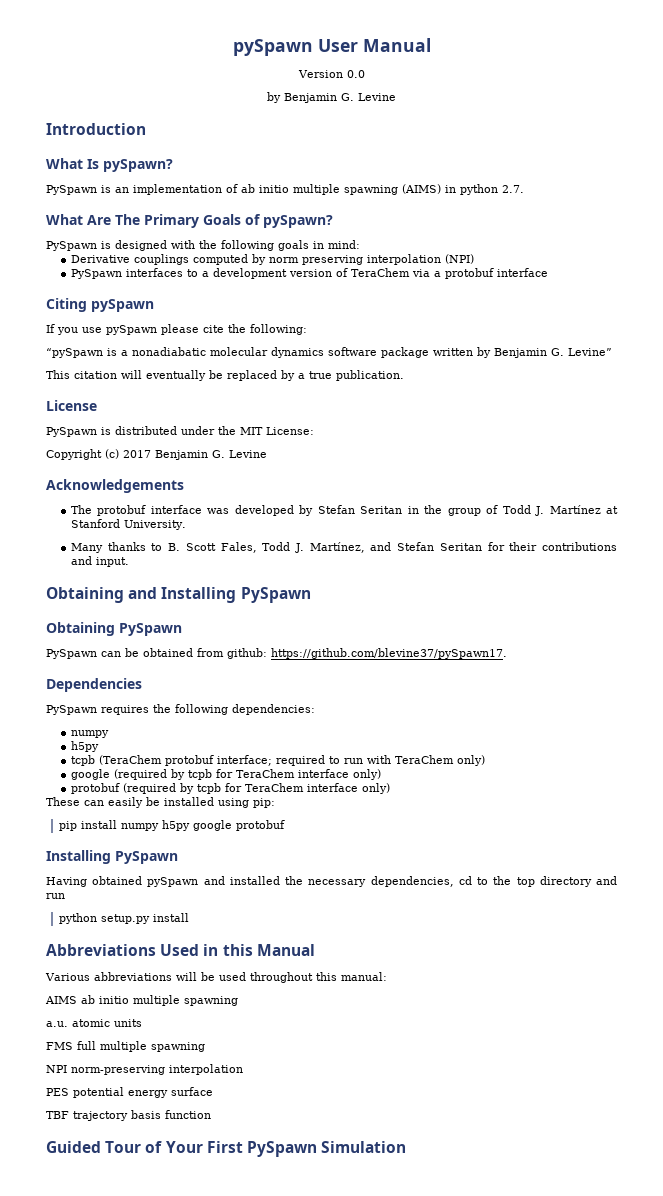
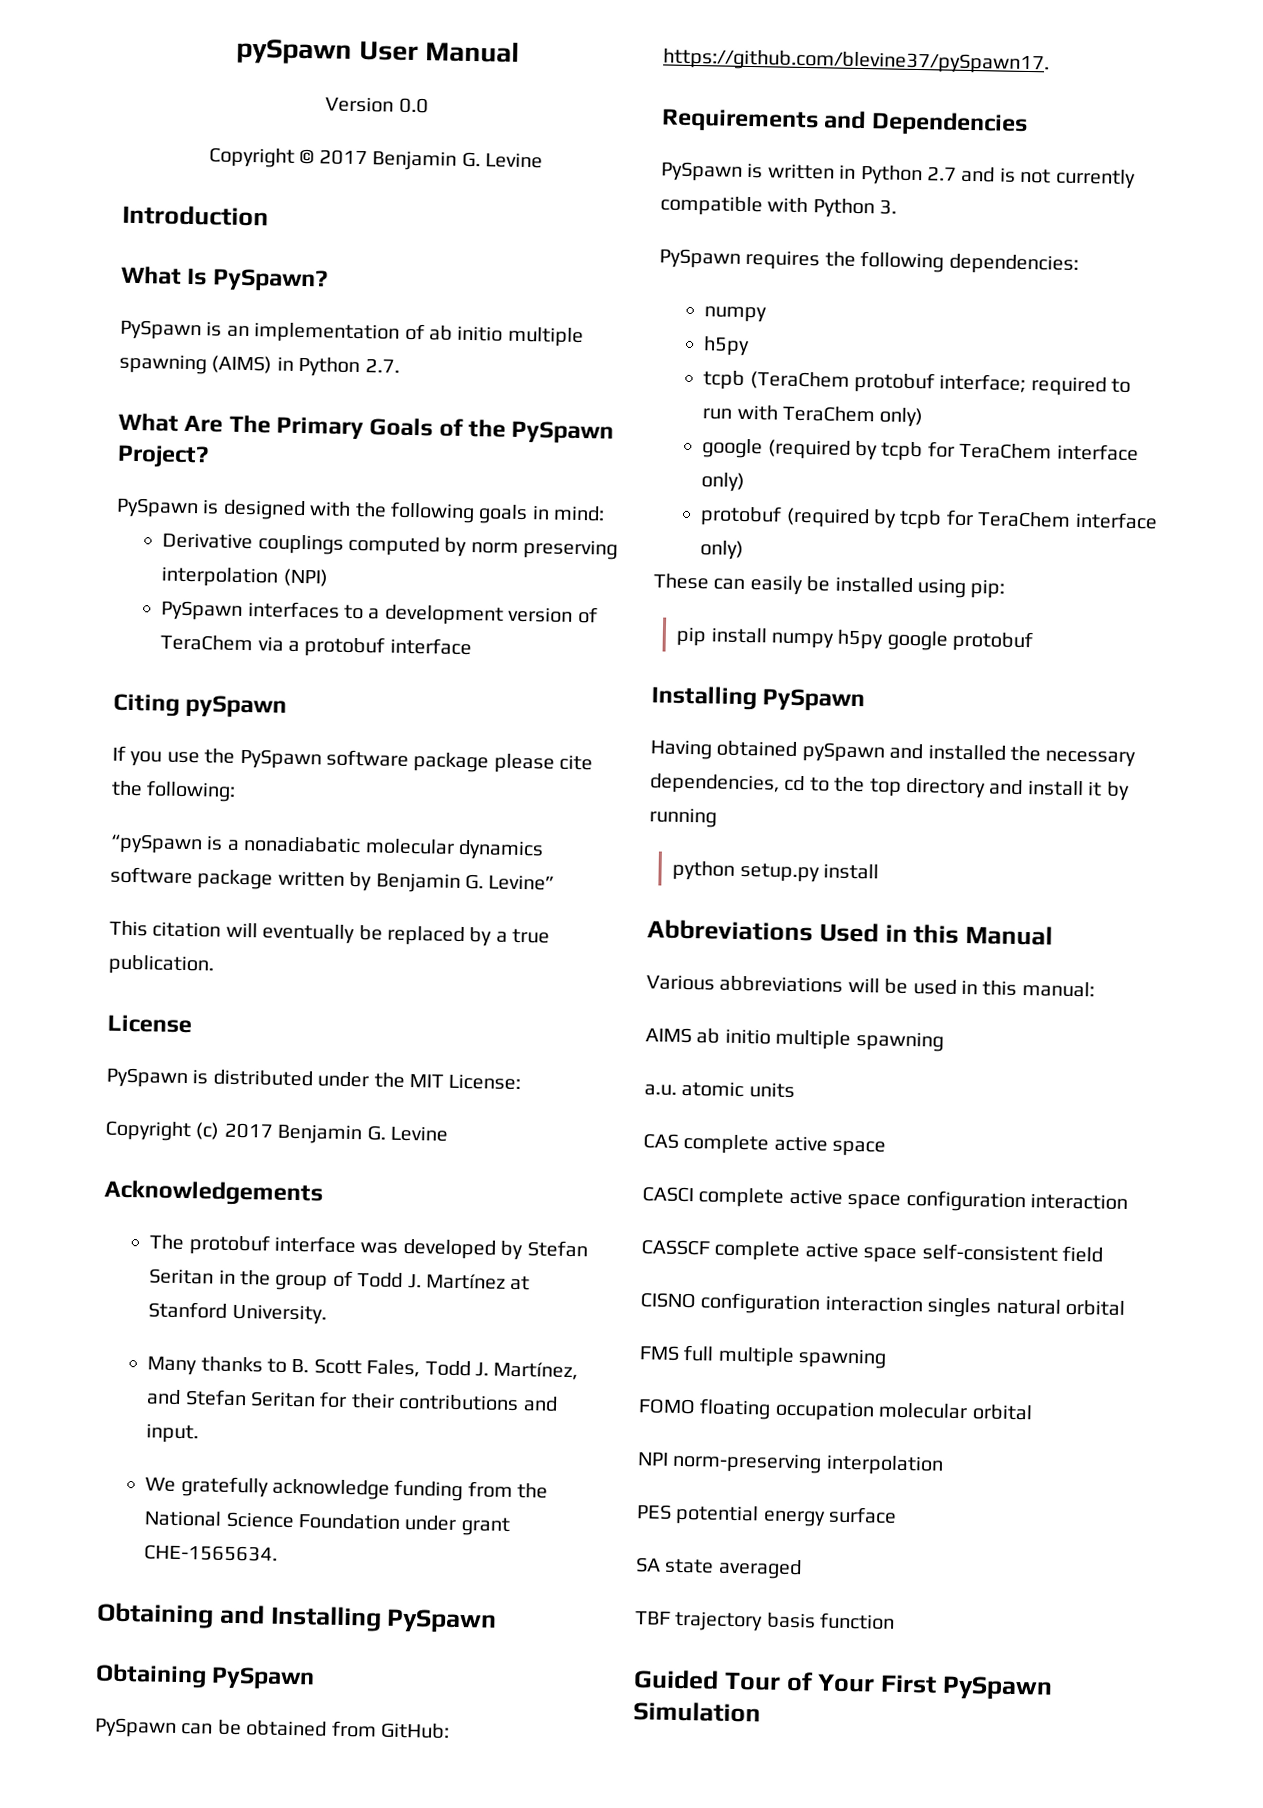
[267,92,281,103] by -> [209,147,368,168] Copyright © 2017
[103,159,173,172] pySpawn? -> [211,268,328,292] PySpawn?
[460,184,498,195] python -> [298,356,361,378] Python
[263,215,333,228] pySpawn? -> [468,418,615,444] [117,444,209,469] the PySpawn Project?
[106,325,157,335] pySpawn -> [204,748,490,773] the PySpawn software package
(130, 562) none -> [145,1475,549,1502] [144,1510,510,1536] [144,1544,279,1562] // We gratefully acknowledge funding from the National Science Foundation under grant CHE-1565634.
[227,648,267,659] github: -> [380,1722,450,1739] GitHub:
(507, 653) none -> [661,108,867,133] Requirements and
(142, 685) none -> [661,161,1136,189] [660,195,898,219] // PySpawn is written in Python 2.7 and is not currently compatible with Python 3.
[46,893,65,899] run -> [1027,780,1130,801] [649,807,717,828] install it by running
[250,972,313,983] throughout -> [961,979,978,995] in
(142, 1023) none -> [643,1133,887,1157] [642,1186,1128,1213] [641,1239,1103,1264] [640,1292,1125,1318] // CAS complete active space // CASCI complete active space configuration interaction // CASSCF complete active space self-consistent field // CISNO configuration interaction singles natural orbital
(205, 1047) none -> [638,1398,1033,1422] // FOMO floating occupation molecular orbital
(213, 1091) none -> [635,1557,802,1580] // SA state averaged

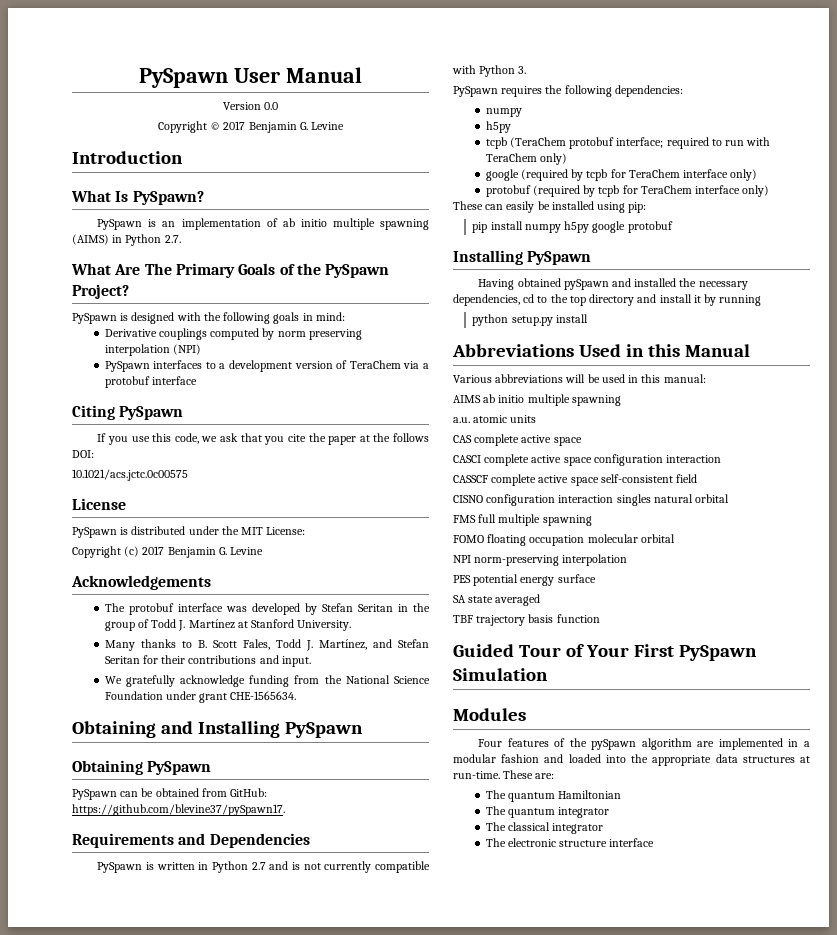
[236,38,353,65] pySpawn -> [139,68,229,88] PySpawn
[185,694,288,718] pySpawn -> [119,406,184,420] PySpawn
[204,748,594,774] [111,780,237,802] [110,833,544,861] [110,866,556,893] [109,920,551,947] [108,954,214,976] the PySpawn software package please cite the following: // “pySpawn is a nonadiabatic molecular dynamics software package written by Benjamin G. Levine” // This citation will eventually be replaced by a true publication. -> [152,433,429,445] [72,450,94,458] [72,469,188,481] this code, we ask that you cite the paper at the follows DOI: // 10.1021/acs.jctc.0c00575
(761, 1712) none -> [453,708,526,721] [478,738,810,750] [453,754,810,766] [453,770,555,779] [485,790,622,802] [485,806,610,818] [485,822,604,834] [485,838,655,847] // Modules // Four features of the pySpawn algorithm are implemented in a modular fashion and loaded into the appropriate data structures at run-time. These are: // The quantum Hamiltonian // The quantum integrator // The classical integrator // The electronic structure interface

